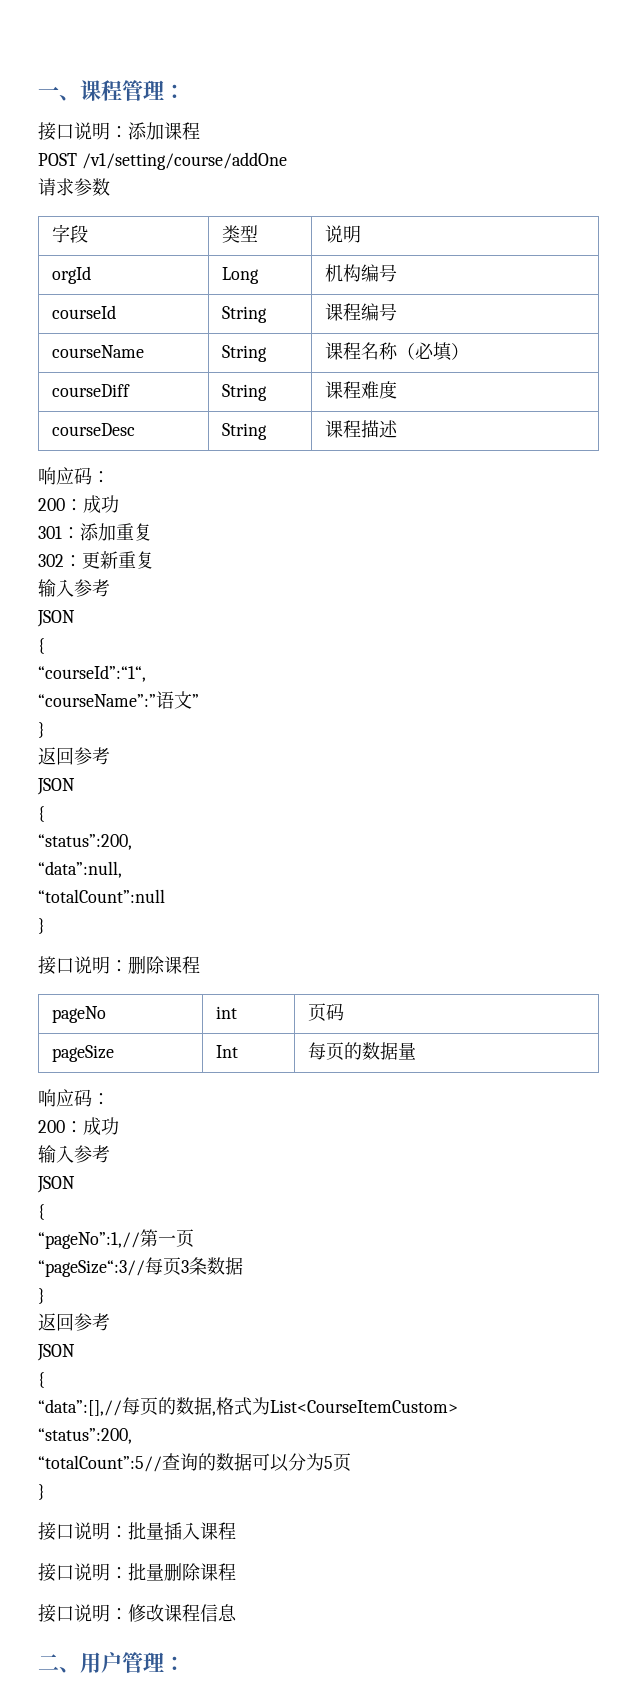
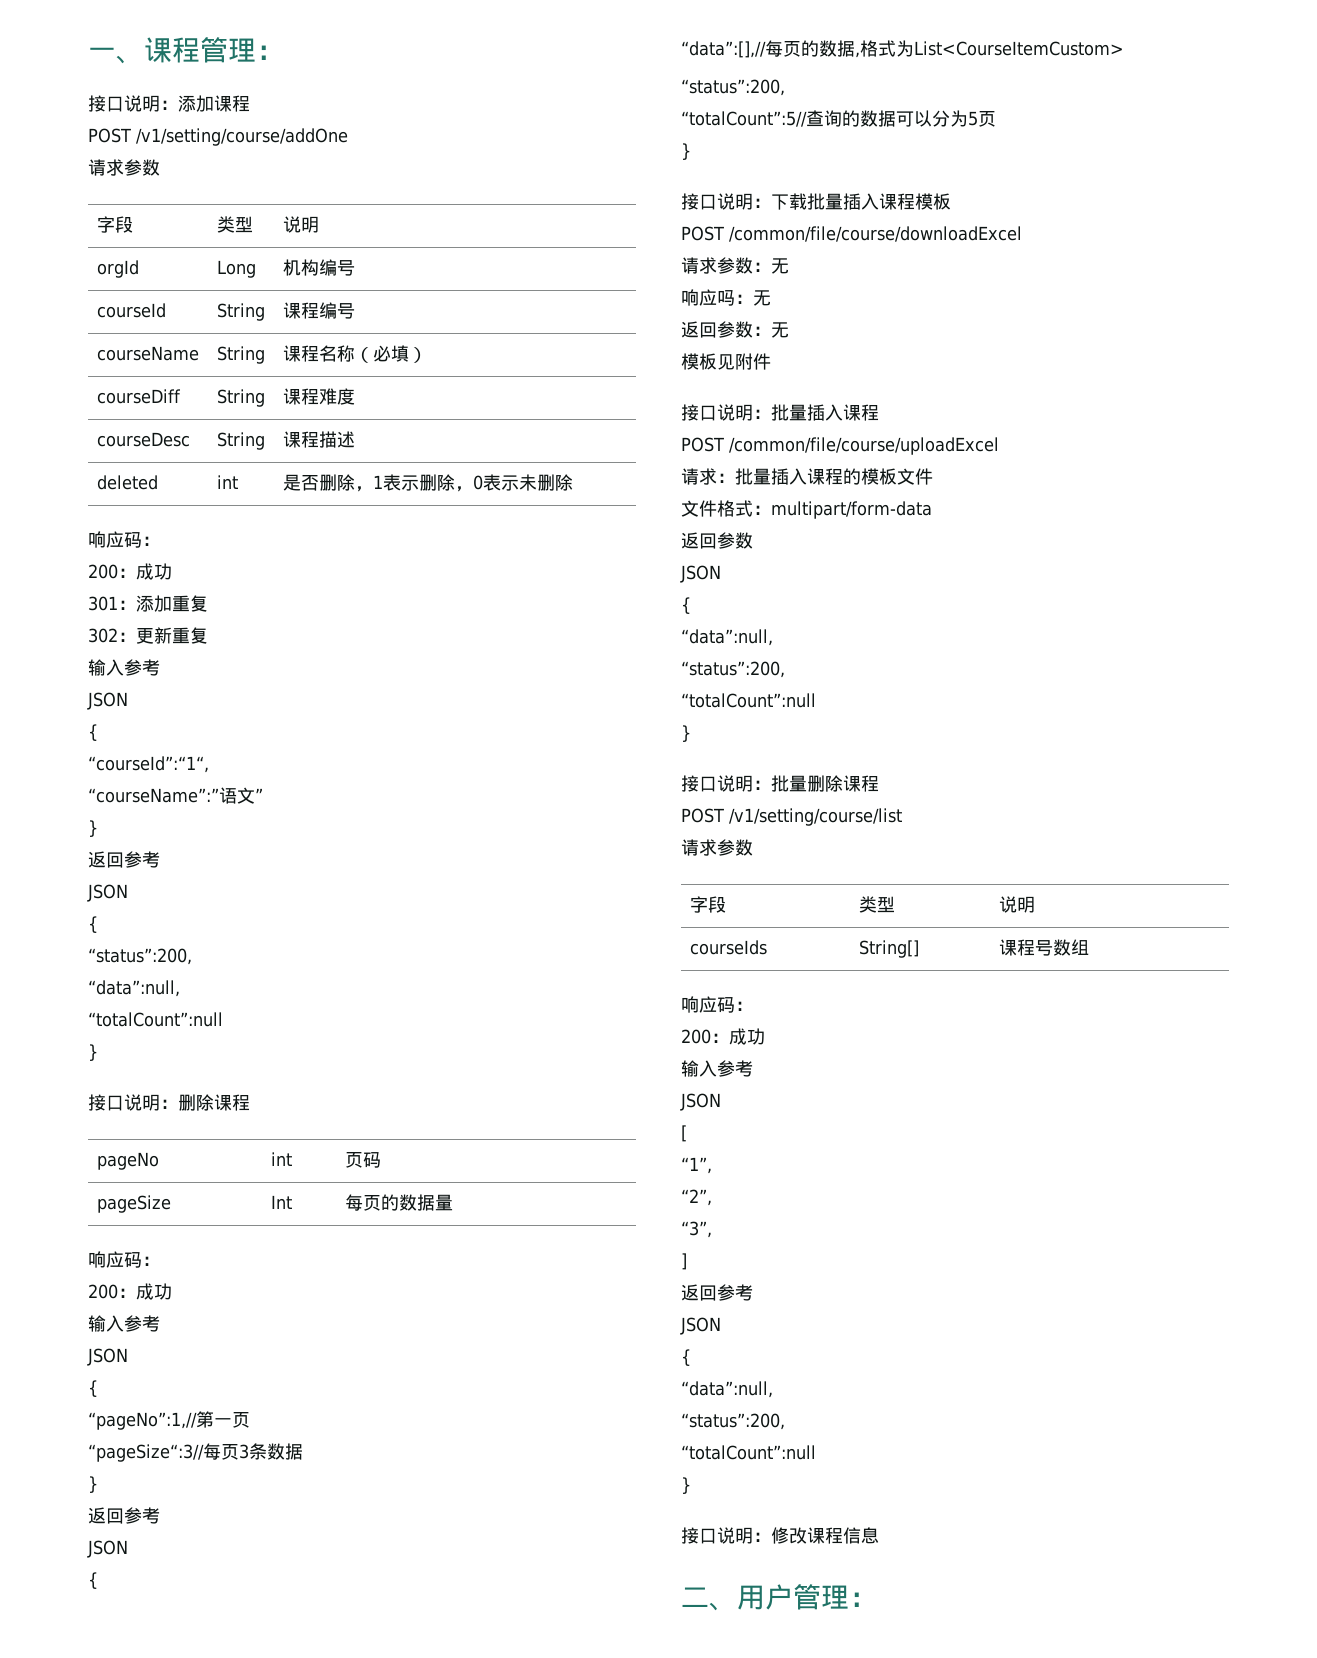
(399, 429) none -> [96,475,158,490] [216,475,238,489] [282,474,573,492] // deleted | int | 是否删除，1表示删除，0表示未删除
[128,1522,236,1540] 批量插入课程 -> [771,193,951,210] [681,226,1022,242] [681,257,789,274] [681,289,771,306] [681,321,789,338] [681,353,771,370] [681,404,879,421] [681,437,999,455] [681,468,933,485] [681,500,932,519] [681,532,753,549] [680,565,721,583] [681,597,691,614] [681,629,773,646] [681,661,785,678] [681,693,816,708] [681,725,691,742] 下载批量插入课程模板 // POST /common/file/course/downloadExcel // 请求参数：无 // 响应吗：无 // 返回参数：无 // 模板见附件 // 接口说明：批量插入课程 // POST /common/file/course/uploadExcel // 请求：批量插入课程的模板文件 // 文件格式：multipart/form-data // 返回参数 // JSON // { // “data”:null, // “status”:200, // “totalCount”:null // }
(236, 1572) none -> [681,808,902,826] [681,839,753,856] [689,896,726,913] [858,896,895,913] [998,896,1035,913] [689,940,767,955] [858,940,919,958] [998,939,1089,956] [681,996,753,1013] [681,1028,765,1045] [681,1060,753,1077] [680,1093,721,1111] [681,1125,687,1142] [681,1157,712,1174] [681,1189,712,1206] [681,1221,712,1238] [681,1253,687,1270] [681,1284,753,1301] [680,1317,721,1335] [681,1349,691,1366] [681,1381,773,1398] [681,1413,785,1430] [681,1445,816,1460] [681,1477,691,1494] // POST /v1/setting/course/list // 请求参数 // 字段 | 类型 | 说明 // courseIds | String[] | 课程号数组 // 响应码： // 200：成功 // 输入参考 // JSON // [ // “1”, // “2”, // “3”, // ] // 返回参考 // JSON // { // “data”:null, // “status”:200, // “totalCount”:null // }

